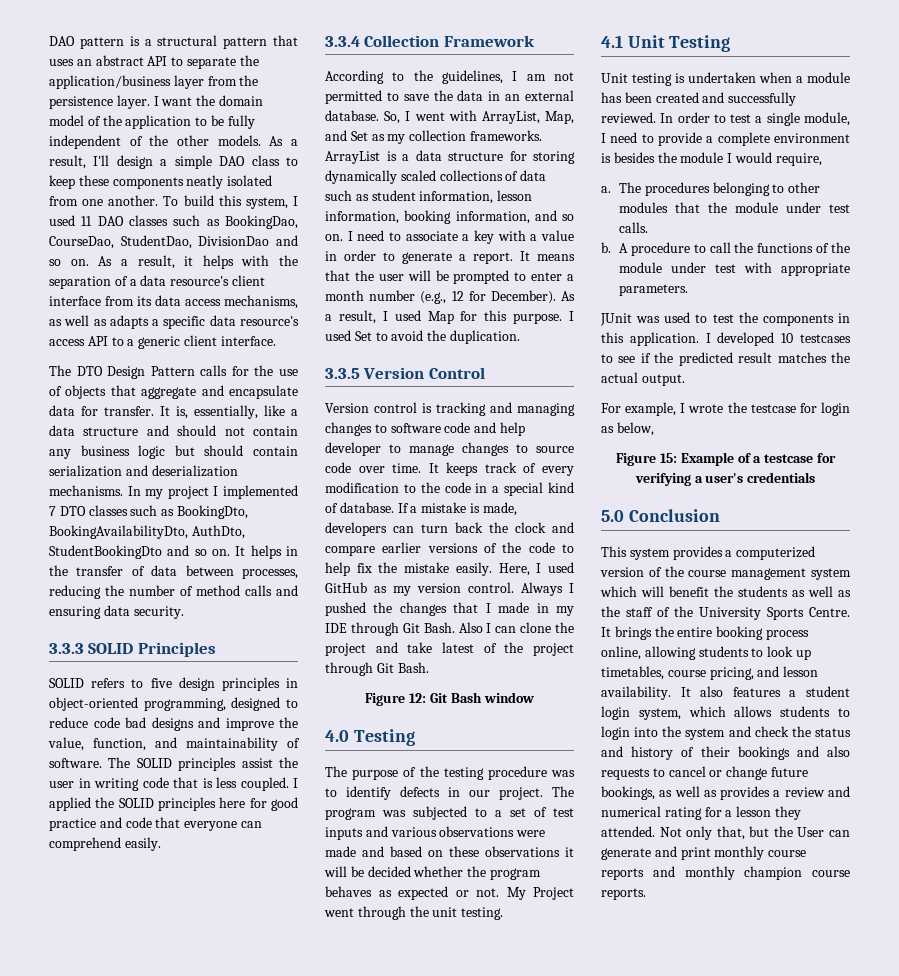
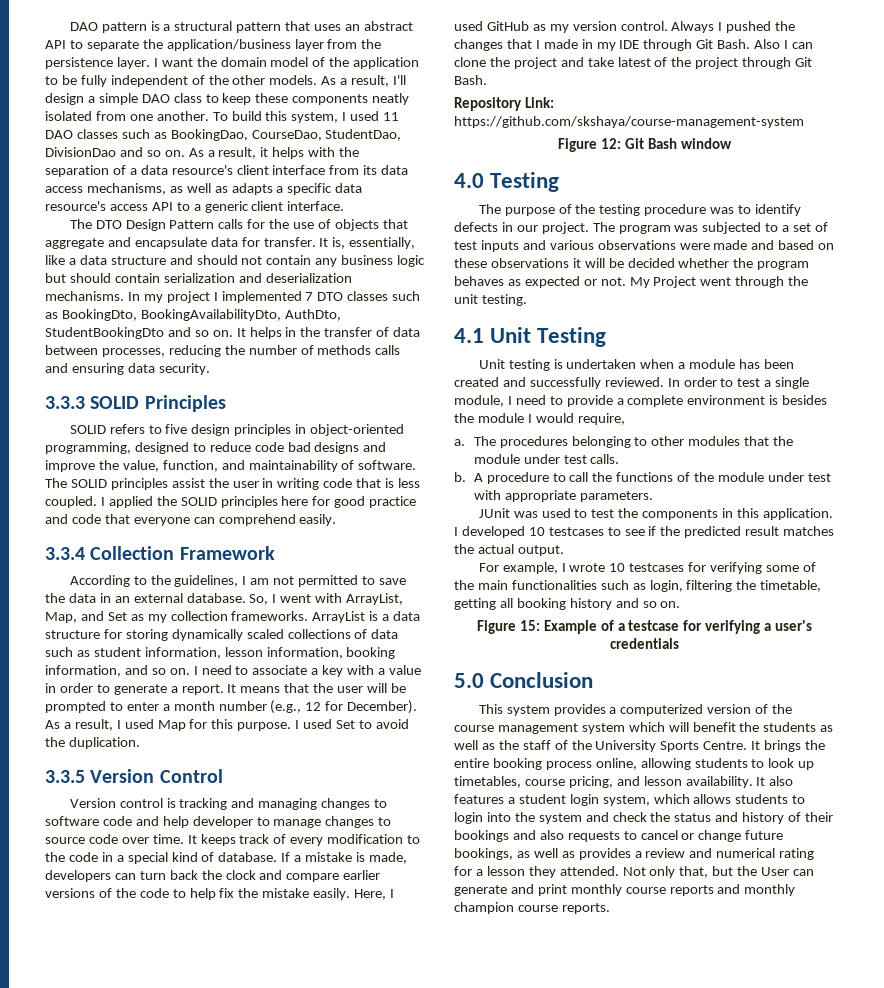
[196,585,240,596] method -> [317,345,372,355] methods
(429, 667) none -> [454,97,554,111] [454,116,804,128] // Repository Link: https://github.com/skshaya/course-management-system
[727,402,850,416] [601,422,654,436] the testcase for login as below, -> [609,562,816,574] [454,580,822,592] [454,598,681,610] 10 testcases for verifying some of the main functionalities such as login, filtering the timetable, getting all booking history and so on.

